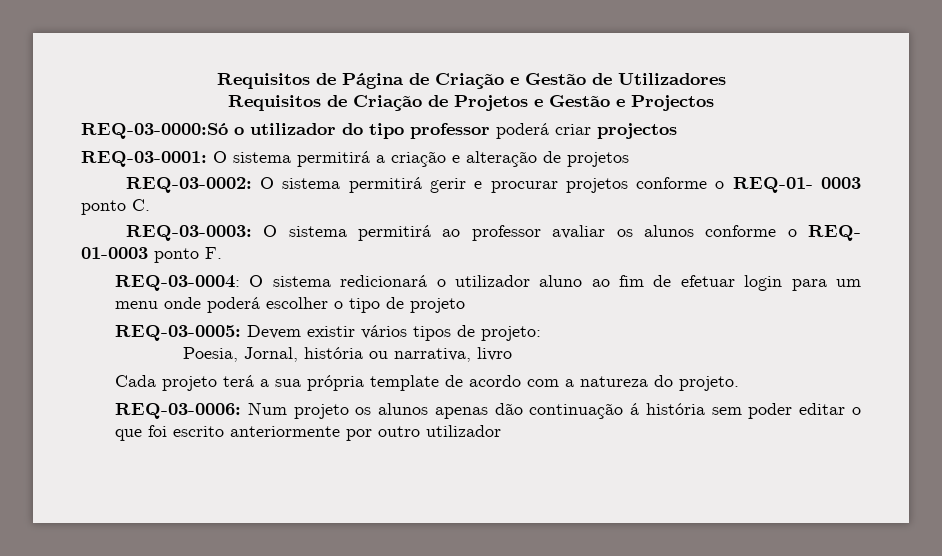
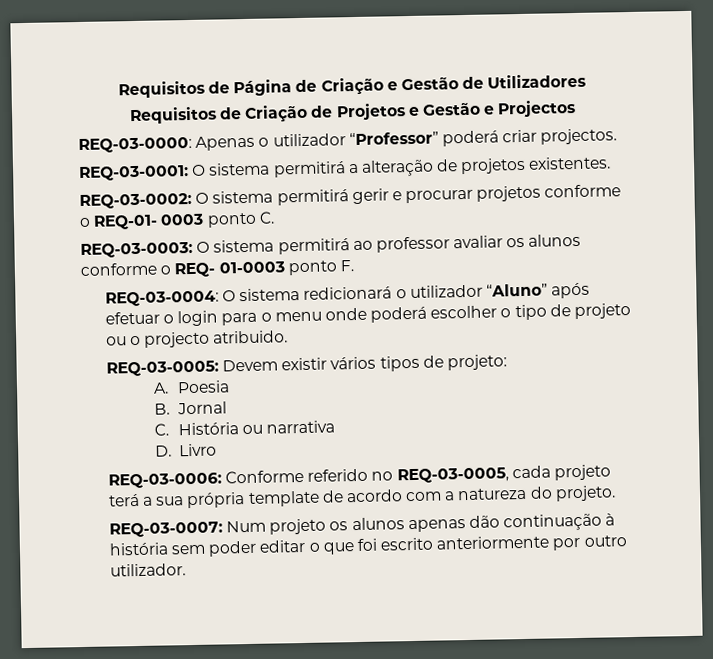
[81,123,490,139] REQ-03-0000:Só o utilizador do tipo professor -> [78,131,439,154] REQ-03-0000: Apenas o utilizador “Professor”
[597,123,677,139] projectos -> [540,128,618,145] projectos.
[391,151,460,167] criação e -> (359, 168) none
(629, 159) none -> [528,156,612,170] existentes.
[539,275,735,287] aluno ao fim de efetuar -> [485,282,591,299] [104,311,174,325] “Aluno” após efetuar o
[835,279,861,287] um -> [260,312,272,322] o
(465, 305) none -> [105,330,289,348] ou o projecto atribuido.
[182,347,512,362] [114,375,156,387] Poesia, Jornal, história ou narrativa, livro // Cada -> [153,380,231,394] [154,401,228,415] [154,420,336,436] [155,443,218,457] [107,465,551,489] A. Poesia // B. Jornal // C. História ou narrativa // D. Livro // REQ-03-0006: Conforme referido no REQ-03-0005, cada
[114,403,241,419] REQ-03-0006: -> [108,521,223,538] REQ-03-0007:
[630,403,640,415] á -> [605,513,616,526] à
[425,425,501,437] utilizador -> [109,563,186,577] utilizador.

